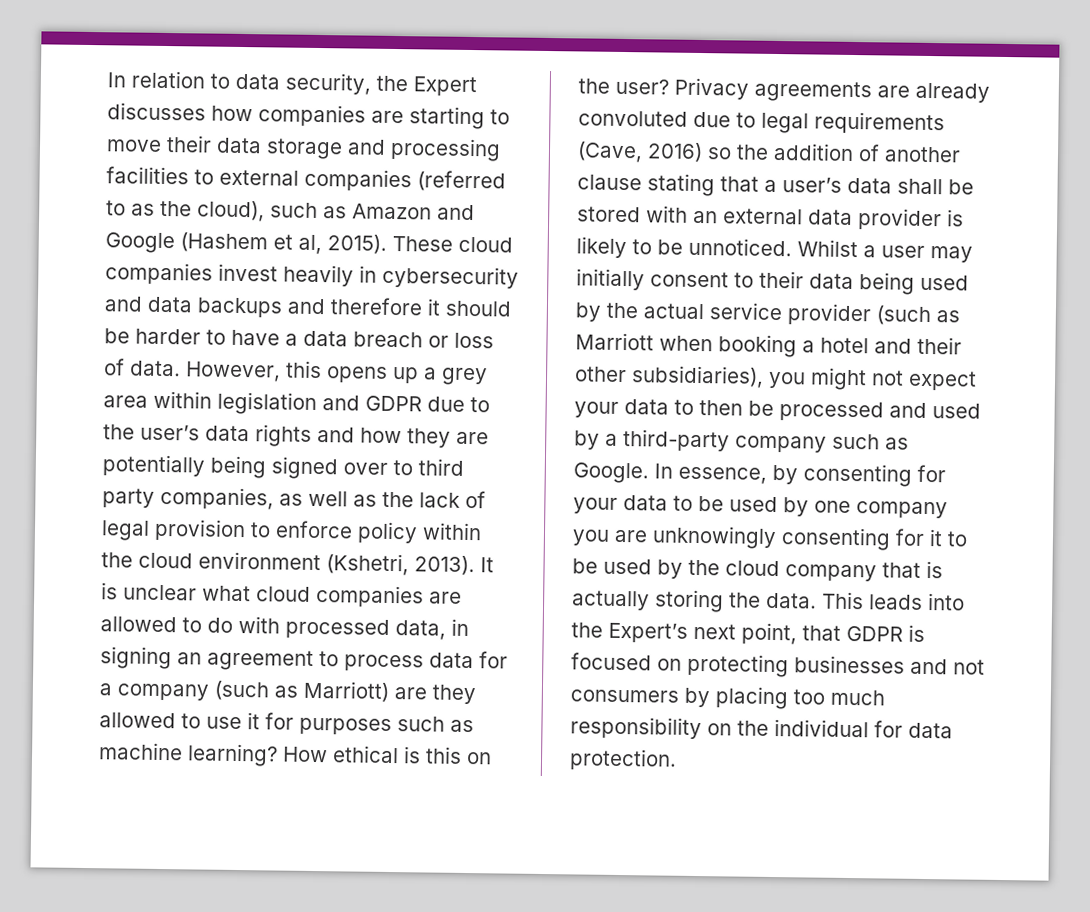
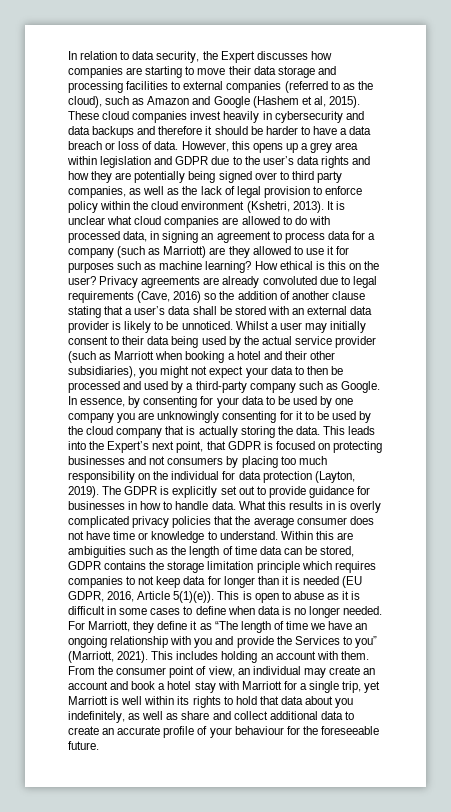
[569,748,677,771] protection. -> [262,471,355,483] [68,486,371,498] [68,501,382,513] [68,516,374,528] [68,531,353,543] [68,546,355,558] [68,561,376,573] [68,576,363,588] [68,591,361,603] [68,606,383,618] [68,621,368,633] [68,636,377,648] [68,651,369,663] [68,666,376,678] [68,681,381,693] [68,696,354,708] [68,711,354,723] [68,726,379,738] [68,741,99,750] protection (Layton, 2019). The GDPR is explicitly set out to provide guidance for businesses in how to handle data. What this results in is overly complicated privacy policies that the average consumer does not have time or knowledge to understand. Within this are ambiguities such as the length of time data can be stored, GDPR contains the storage limitation principle which requires companies to not keep data for longer than it is needed (EU GDPR, 2016, Article 5(1)(e)). This is open to abuse as it is difficult in some cases to define when data is no longer needed. For Marriott, they define it as “The length of time we have an ongoing relationship with you and provide the Services to you” (Marriott, 2021). This includes holding an account with them. From the consumer point of view, an individual may create an account and book a hotel stay with Marriott for a single trip, yet Marriott is well within its rights to hold that data about you indefinitely, as well as share and collect additional data to create an accurate profile of your behaviour for the foreseeable future.

